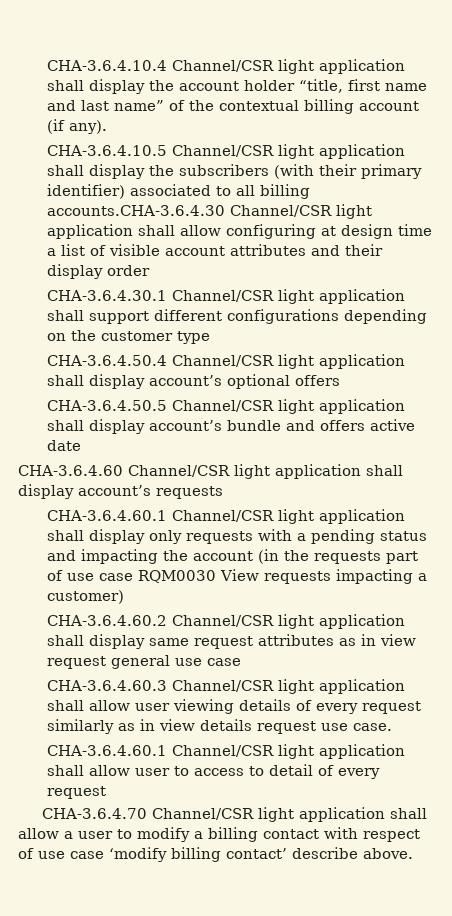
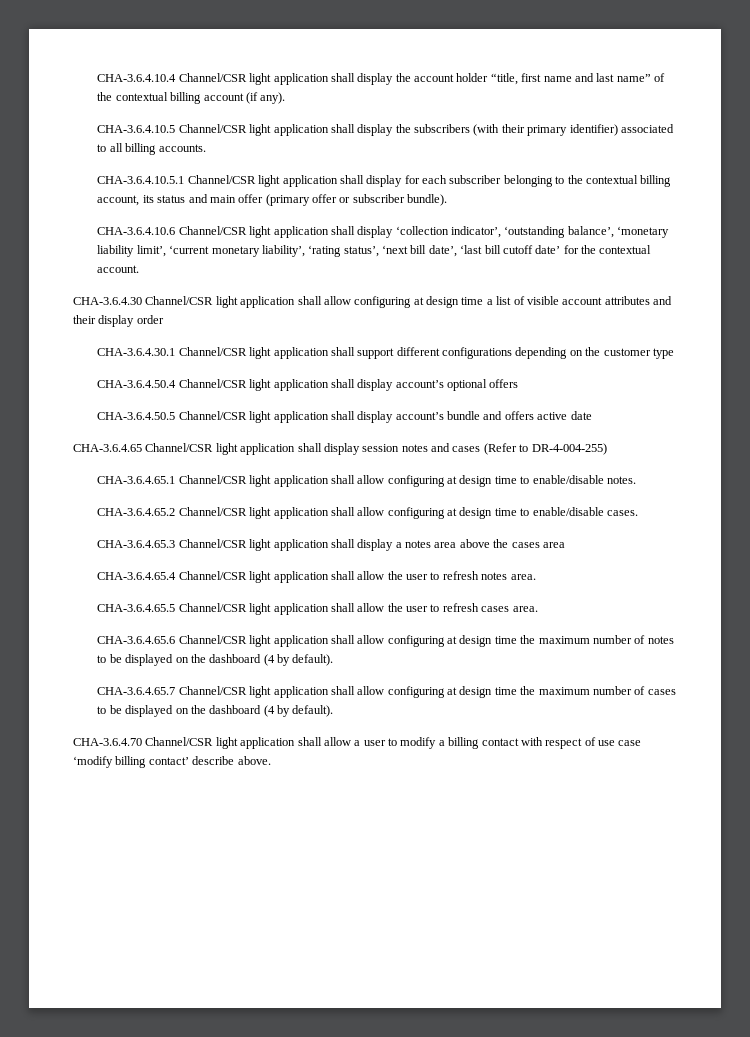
[46,205,225,216] accounts.CHA-3.6.4.30 -> [158,144,206,152] [97,175,672,187] [97,194,448,206] [97,226,670,238] [97,245,652,257] [97,265,140,273] [73,297,142,305] accounts. // CHA-3.6.4.10.5.1 Channel/CSR light application shall display for each subscriber belonging to the contextual billing account, its status and main offer (primary offer or subscriber bundle). // CHA-3.6.4.10.6 Channel/CSR light application shall display ‘collection indicator’, ‘outstanding balance’, ‘monetary liability limit’, ‘current monetary liability’, ‘rating status’, ‘next bill date’, ‘last bill cutoff date’ for the contextual account. // CHA-3.6.4.30
[18,464,403,479] [18,484,223,499] [46,509,405,524] [46,529,427,544] [46,549,418,564] [46,569,427,584] [46,590,124,604] [46,614,405,629] [46,634,416,649] [46,655,241,669] [46,679,405,694] [46,699,421,714] [46,719,392,734] [46,744,405,759] [46,764,380,779] [46,786,106,799] CHA-3.6.4.60 Channel/CSR light application shall display account’s requests // CHA-3.6.4.60.1 Channel/CSR light application shall display only requests with a pending status and impacting the account (in the requests part of use case RQM0030 View requests impacting a customer) // CHA-3.6.4.60.2 Channel/CSR light application shall display same request attributes as in view request general use case // CHA-3.6.4.60.3 Channel/CSR light application shall allow user viewing details of every request similarly as in view details request use case. // CHA-3.6.4.60.1 Channel/CSR light application shall allow user to access to detail of every request -> [73,443,607,455] [97,475,636,487] [97,507,638,519] [97,539,565,551] [97,571,536,583] [97,603,538,615] [97,635,674,647] [97,654,334,666] [97,686,676,698] [97,705,334,717] CHA-3.6.4.65 Channel/CSR light application shall display session notes and cases (Refer to DR-4-004-255) // CHA-3.6.4.65.1 Channel/CSR light application shall allow configuring at design time to enable/disable notes. // CHA-3.6.4.65.2 Channel/CSR light application shall allow configuring at design time to enable/disable cases. // CHA-3.6.4.65.3 Channel/CSR light application shall display a notes area above the cases area // CHA-3.6.4.65.4 Channel/CSR light application shall allow the user to refresh notes area. // CHA-3.6.4.65.5 Channel/CSR light application shall allow the user to refresh cases area. // CHA-3.6.4.65.6 Channel/CSR light application shall allow configuring at design time the maximum number of notes to be displayed on the dashboard (4 by default). // CHA-3.6.4.65.7 Channel/CSR light application shall allow configuring at design time the maximum number of cases to be displayed on the dashboard (4 by default).

